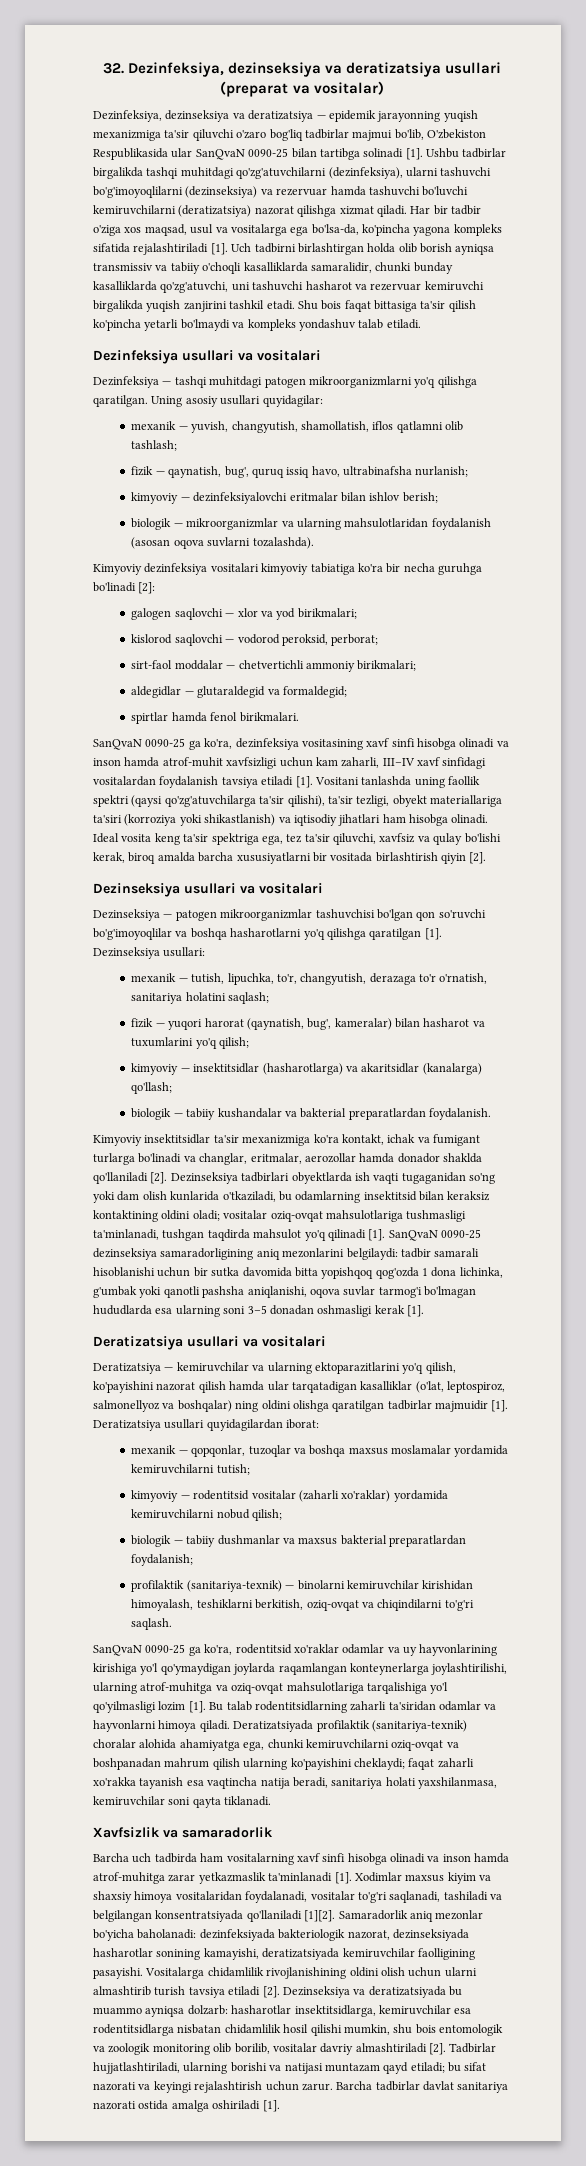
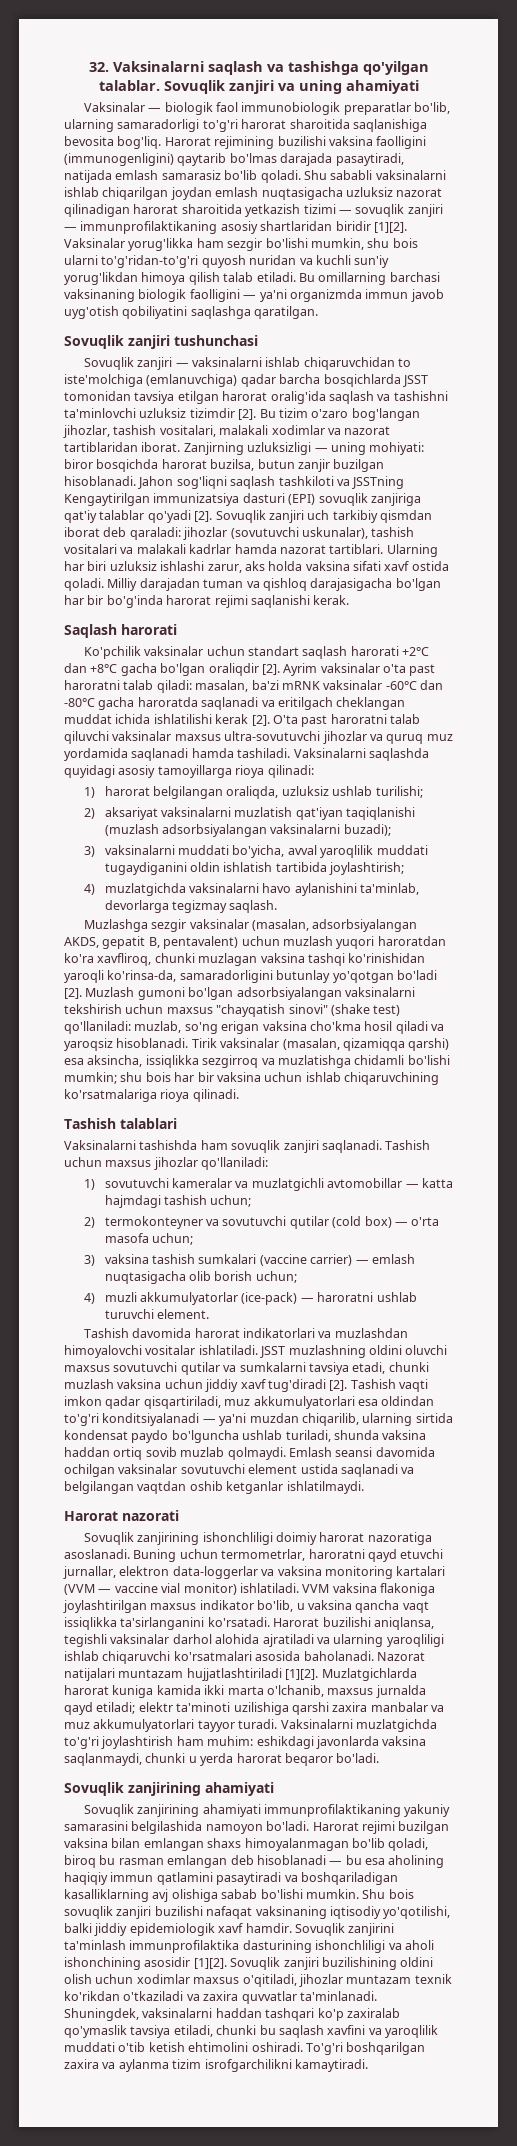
[127,62,502,77] [220,81,384,97] [93,110,478,122] [93,129,486,141] [93,148,507,160] [93,167,492,179] [93,186,469,198] [93,205,481,217] [93,224,502,236] [93,243,495,255] [93,262,453,274] [93,281,484,293] [93,300,476,312] [93,319,421,331] [93,350,321,364] [93,376,477,388] [93,395,323,407] [131,421,464,433] [131,440,178,451] [131,466,469,478] [131,492,438,504] [131,518,491,530] [131,537,314,549] [93,563,482,575] [93,582,156,594] [131,608,357,620] [131,634,379,646] [131,660,417,672] [131,686,347,698] [131,712,299,724] [93,738,509,750] [93,757,487,769] [93,776,480,788] [93,795,502,807] [93,814,489,826] [93,833,501,845] [93,852,487,864] [93,883,323,897] [93,909,486,921] [93,928,442,940] [93,947,206,959] [131,973,488,985] [131,992,270,1004] [131,1018,485,1030] [131,1037,250,1049] [131,1063,482,1075] [131,1082,173,1094] [131,1108,492,1120] [93,1134,480,1146] [93,1153,482,1165] [93,1172,495,1184] [93,1191,491,1203] [93,1210,467,1222] [93,1229,481,1241] [93,1248,480,1260] [93,1267,503,1279] [93,1286,476,1298] [93,1305,424,1317] [93,1336,326,1350] [93,1362,456,1374] [93,1381,505,1393] [93,1400,509,1412] [93,1419,320,1431] [131,1445,509,1457] [131,1464,250,1475] [131,1490,448,1502] [131,1509,283,1521] [131,1535,467,1547] [131,1554,194,1566] [131,1580,474,1592] [131,1599,474,1611] [131,1618,173,1630] [93,1644,498,1656] [93,1663,508,1675] [93,1682,449,1694] [93,1701,497,1713] [93,1720,467,1732] [93,1739,459,1751] [93,1758,474,1770] [93,1777,497,1789] [93,1796,272,1808] [93,1827,273,1838] [93,1853,510,1865] [93,1872,491,1884] [93,1891,502,1903] [93,1910,484,1922] [93,1929,469,1941] [93,1948,475,1960] [93,1967,477,1979] [93,1986,462,1998] [93,2005,472,2017] [93,2024,503,2036] [93,2043,497,2055] [93,2062,487,2074] [93,2081,509,2093] [93,2100,280,2112] Dezinfeksiya, dezinseksiya va deratizatsiya usullari (preparat va vositalar) // Dezinfeksiya, dezinseksiya va deratizatsiya — epidemik jarayonning yuqish mexanizmiga ta'sir qiluvchi o'zaro bog'liq tadbirlar majmui bo'lib, O'zbekiston Respublikasida ular SanQvaN 0090-25 bilan tartibga solinadi [1]. Ushbu tadbirlar birgalikda tashqi muhitdagi qo'zg'atuvchilarni (dezinfeksiya), ularni tashuvchi bo'g'imoyoqlilarni (dezinseksiya) va rezervuar hamda tashuvchi bo'luvchi kemiruvchilarni (deratizatsiya) nazorat qilishga xizmat qiladi. Har bir tadbir o'ziga xos maqsad, usul va vositalarga ega bo'lsa-da, ko'pincha yagona kompleks sifatida rejalashtiriladi [1]. Uch tadbirni birlashtirgan holda olib borish ayniqsa transmissiv va tabiiy o'choqli kasalliklarda samaralidir, chunki bunday kasalliklarda qo'zg'atuvchi, uni tashuvchi hasharot va rezervuar kemiruvchi birgalikda yuqish zanjirini tashkil etadi. Shu bois faqat bittasiga ta'sir qilish ko'pincha yetarli bo'lmaydi va kompleks yondashuv talab etiladi. // Dezinfeksiya usullari va vositalari // Dezinfeksiya — tashqi muhitdagi patogen mikroorganizmlarni yo'q qilishga qaratilgan. Uning asosiy usullari quyidagilar: // mexanik — yuvish, changyutish, shamollatish, iflos qatlamni olib tashlash; // fizik — qaynatish, bug', quruq issiq havo, ultrabinafsha nurlanish; // kimyoviy — dezinfeksiyalovchi eritmalar bilan ishlov berish; // biologik — mikroorganizmlar va ularning mahsulotlaridan foydalanish (asosan oqova suvlarni tozalashda). // Kimyoviy dezinfeksiya vositalari kimyoviy tabiatiga ko'ra bir necha guruhga bo'linadi [2]: // galogen saqlovchi — xlor va yod birikmalari; // kislorod saqlovchi — vodorod peroksid, perborat; // sirt-faol moddalar — chetvertichli ammoniy birikmalari; // aldegidlar — glutaraldegid va formaldegid; // spirtlar hamda fenol birikmalari. // SanQvaN 0090-25 ga ko'ra, dezinfeksiya vositasining xavf sinfi hisobga olinadi va inson hamda atrof-muhit xavfsizligi uchun kam zaharli, III–IV xavf sinfidagi vositalardan foydalanish tavsiya etiladi [1]. Vositani tanlashda uning faollik spektri (qaysi qo'zg'atuvchilarga ta'sir qilishi), ta'sir tezligi, obyekt materiallariga ta'siri (korroziya yoki shikastlanish) va iqtisodiy jihatlari ham hisobga olinadi. Ideal vosita keng ta'sir spektriga ega, tez ta'sir qiluvchi, xavfsiz va qulay bo'lishi kerak, biroq amalda barcha xususiyatlarni bir vositada birlashtirish qiyin [2]. // Dezinseksiya usullari va vositalari // Dezinseksiya — patogen mikroorganizmlar tashuvchisi bo'lgan qon so'ruvchi bo'g'imoyoqlilar va boshqa hasharotlarni yo'q qilishga qaratilgan [1]. Dezinseksiya usullari: // mexanik — tutish, lipuchka, to'r, changyutish, derazaga to'r o'rnatish, sanitariya holatini saqlash; // fizik — yuqori harorat (qaynatish, bug', kameralar) bilan hasharot va tuxumlarini yo'q qilish; // kimyoviy — insektitsidlar (hasharotlarga) va akaritsidlar (kanalarga) qo'llash; // biologik — tabiiy kushandalar va bakterial preparatlardan foydalanish. // Kimyoviy insektitsidlar ta'sir mexanizmiga ko'ra kontakt, ichak va fumigant turlarga bo'linadi va changlar, eritmalar, aerozollar hamda donador shaklda qo'llaniladi [2]. Dezinseksiya tadbirlari obyektlarda ish vaqti tugaganidan so'ng yoki dam olish kunlarida o'tkaziladi, bu odamlarning insektitsid bilan keraksiz kontaktining oldini oladi; vositalar oziq-ovqat mahsulotlariga tushmasligi ta'minlanadi, tushgan taqdirda mahsulot yo'q qilinadi [1]. SanQvaN 0090-25 dezinseksiya samaradorligining aniq mezonlarini belgilaydi: tadbir samarali hisoblanishi uchun bir sutka davomida bitta yopishqoq qog'ozda 1 dona lichinka, g'umbak yoki qanotli pashsha aniqlanishi, oqova suvlar tarmog'i bo'lmagan hududlarda esa ularning soni 3–5 donadan oshmasligi kerak [1]. // Deratizatsiya usullari va vositalari // Deratizatsiya — kemiruvchilar va ularning ektoparazitlarini yo'q qilish, ko'payishini nazorat qilish hamda ular tarqatadigan kasalliklar (o'lat, leptospiroz, salmonellyoz va boshqalar) ning oldini olishga qaratilgan tadbirlar majmuidir [1]. Deratizatsiya usullari quyidagilardan iborat: // mexanik — qopqonlar, tuzoqlar va boshqa maxsus moslamalar yordamida kemiruvchilarni tutish; // kimyoviy — rodentitsid vositalar (zaharli xo'raklar) yordamida kemiruvchilarni nobud qilish; // biologik — tabiiy dushmanlar va maxsus bakterial preparatlardan foydalanish; // profilaktik (sanitariya-texnik) — binolarni kemiruvchilar kirishidan himoyalash, teshiklarni berkitish, oziq-ovqat va chiqindilarni to'g'ri saqlash. // SanQvaN 0090-25 ga ko'ra, rodentitsid xo'raklar odamlar va uy hayvonlarining kirishiga yo'l qo'ymaydigan joylarda raqamlangan konteynerlarga joylashtirilishi, ularning atrof-muhitga va oziq-ovqat mahsulotlariga tarqalishiga yo'l qo'yilmasligi lozim [1]. Bu talab rodentitsidlarning zaharli ta'siridan odamlar va hayvonlarni himoya qiladi. Deratizatsiyada profilaktik (sanitariya-texnik) choralar alohida ahamiyatga ega, chunki kemiruvchilarni oziq-ovqat va boshpanadan mahrum qilish ularning ko'payishini cheklaydi; faqat zaharli xo'rakka tayanish esa vaqtincha natija beradi, sanitariya holati yaxshilanmasa, kemiruvchilar soni qayta tiklanadi. // Xavfsizlik va samaradorlik // Barcha uch tadbirda ham vositalarning xavf sinfi hisobga olinadi va inson hamda atrof-muhitga zarar yetkazmaslik ta'minlanadi [1]. Xodimlar maxsus kiyim va shaxsiy himoya vositalaridan foydalanadi, vositalar to'g'ri saqlanadi, tashiladi va belgilangan konsentratsiyada qo'llaniladi [1][2]. Samaradorlik aniq mezonlar bo'yicha baholanadi: dezinfeksiyada bakteriologik nazorat, dezinseksiyada hasharotlar sonining kamayishi, deratizatsiyada kemiruvchilar faolligining pasayishi. Vositalarga chidamlilik rivojlanishining oldini olish uchun ularni almashtirib turish tavsiya etiladi [2]. Dezinseksiya va deratizatsiyada bu muammo ayniqsa dolzarb: hasharotlar insektitsidlarga, kemiruvchilar esa rodentitsidlarga nisbatan chidamlilik hosil qilishi mumkin, shu bois entomologik va zoologik monitoring olib borilib, vositalar davriy almashtiriladi [2]. Tadbirlar hujjatlashtiriladi, ularning borishi va natijasi muntazam qayd etiladi; bu sifat nazorati va keyingi rejalashtirish uchun zarur. Barcha tadbirlar davlat sanitariya nazorati ostida amalga oshiriladi [1]. -> [112,61,429,75] [98,80,419,94] [83,102,451,115] [64,119,427,132] [64,136,427,149] [64,153,404,166] [64,170,446,183] [64,187,443,200] [64,204,443,217] [64,221,407,234] [64,238,418,251] [64,255,390,268] [64,272,440,285] [64,289,444,302] [64,306,319,319] [64,335,258,349] [83,357,412,370] [64,374,428,387] [64,391,448,404] [64,408,420,421] [63,425,391,438] [64,442,425,455] [64,459,385,472] [64,476,405,489] [64,493,421,506] [64,510,432,523] [64,527,415,540] [64,544,438,557] [64,561,449,573] [64,578,441,591] [64,595,350,608] [64,624,177,638] [83,646,430,659] [64,663,436,676] [64,680,443,693] [64,697,406,710] [64,714,420,727] [64,731,453,744] [64,748,429,761] [64,765,314,778] [84,786,423,799] [84,807,416,820] [104,824,391,837] [84,845,428,858] [104,862,405,875] [84,883,420,896] [104,900,278,913] [83,919,418,932] [64,936,446,949] [64,953,426,966] [64,970,437,983] [64,987,415,1000] [64,1004,401,1017] [64,1021,444,1034] [64,1038,450,1051] [64,1055,450,1068] [64,1072,439,1085] [64,1089,239,1102] [64,1118,177,1129] [64,1140,431,1153] [64,1157,269,1170] [84,1178,453,1191] [104,1195,252,1208] [84,1216,440,1229] [104,1233,194,1245] [84,1254,415,1266] [104,1271,297,1284] [84,1292,417,1305] [104,1309,210,1319] [83,1328,408,1338] [64,1345,448,1358] [64,1362,429,1375] [64,1379,428,1392] [64,1396,435,1409] [64,1413,453,1426] [64,1430,427,1443] [64,1447,435,1460] [64,1464,415,1477] [64,1481,364,1494] [64,1510,179,1521] [83,1532,432,1545] [64,1549,444,1562] [63,1566,446,1579] [64,1583,435,1596] [63,1600,429,1613] [64,1617,434,1630] [64,1634,444,1647] [64,1651,425,1664] [64,1668,417,1681] [64,1685,426,1698] [64,1702,444,1715] [64,1719,437,1732] [64,1736,427,1749] [64,1753,380,1766] [64,1782,274,1796] [83,1804,451,1817] [64,1821,450,1834] [64,1838,429,1851] [64,1855,445,1868] [64,1872,398,1885] [64,1889,414,1902] [64,1906,451,1919] [64,1923,395,1936] [64,1940,434,1953] [64,1957,434,1970] [64,1974,452,1987] [64,1991,377,2004] [64,2008,400,2021] [64,2025,438,2038] [64,2042,426,2055] [64,2059,368,2072] Vaksinalarni saqlash va tashishga qo'yilgan talablar. Sovuqlik zanjiri va uning ahamiyati // Vaksinalar — biologik faol immunobiologik preparatlar bo'lib, ularning samaradorligi to'g'ri harorat sharoitida saqlanishiga bevosita bog'liq. Harorat rejimining buzilishi vaksina faolligini (immunogenligini) qaytarib bo'lmas darajada pasaytiradi, natijada emlash samarasiz bo'lib qoladi. Shu sababli vaksinalarni ishlab chiqarilgan joydan emlash nuqtasigacha uzluksiz nazorat qilinadigan harorat sharoitida yetkazish tizimi — sovuqlik zanjiri — immunprofilaktikaning asosiy shartlaridan biridir [1][2]. Vaksinalar yorug'likka ham sezgir bo'lishi mumkin, shu bois ularni to'g'ridan-to'g'ri quyosh nuridan va kuchli sun'iy yorug'likdan himoya qilish talab etiladi. Bu omillarning barchasi vaksinaning biologik faolligini — ya'ni organizmda immun javob uyg'otish qobiliyatini saqlashga qaratilgan. // Sovuqlik zanjiri tushunchasi // Sovuqlik zanjiri — vaksinalarni ishlab chiqaruvchidan to iste'molchiga (emlanuvchiga) qadar barcha bosqichlarda JSST tomonidan tavsiya etilgan harorat oralig'ida saqlash va tashishni ta'minlovchi uzluksiz tizimdir [2]. Bu tizim o'zaro bog'langan jihozlar, tashish vositalari, malakali xodimlar va nazorat tartiblaridan iborat. Zanjirning uzluksizligi — uning mohiyati: biror bosqichda harorat buzilsa, butun zanjir buzilgan hisoblanadi. Jahon sog'liqni saqlash tashkiloti va JSSTning Kengaytirilgan immunizatsiya dasturi (EPI) sovuqlik zanjiriga qat'iy talablar qo'yadi [2]. Sovuqlik zanjiri uch tarkibiy qismdan iborat deb qaraladi: jihozlar (sovutuvchi uskunalar), tashish vositalari va malakali kadrlar hamda nazorat tartiblari. Ularning har biri uzluksiz ishlashi zarur, aks holda vaksina sifati xavf ostida qoladi. Milliy darajadan tuman va qishloq darajasigacha bo'lgan har bir bo'g'inda harorat rejimi saqlanishi kerak. // Saqlash harorati // Ko'pchilik vaksinalar uchun standart saqlash harorati +2°C dan +8°C gacha bo'lgan oraliqdir [2]. Ayrim vaksinalar o'ta past haroratni talab qiladi: masalan, ba'zi mRNK vaksinalar -60°C dan -80°C gacha haroratda saqlanadi va eritilgach cheklangan muddat ichida ishlatilishi kerak [2]. O'ta past haroratni talab qiluvchi vaksinalar maxsus ultra-sovutuvchi jihozlar va quruq muz yordamida saqlanadi hamda tashiladi. Vaksinalarni saqlashda quyidagi asosiy tamoyillarga rioya qilinadi: // 1) harorat belgilangan oraliqda, uzluksiz ushlab turilishi; // 2) aksariyat vaksinalarni muzlatish qat'iyan taqiqlanishi (muzlash adsorbsiyalangan vaksinalarni buzadi); // 3) vaksinalarni muddati bo'yicha, avval yaroqlilik muddati tugaydiganini oldin ishlatish tartibida joylashtirish; // 4) muzlatgichda vaksinalarni havo aylanishini ta'minlab, devorlarga tegizmay saqlash. // Muzlashga sezgir vaksinalar (masalan, adsorbsiyalangan AKDS, gepatit B, pentavalent) uchun muzlash yuqori haroratdan ko'ra xavfliroq, chunki muzlagan vaksina tashqi ko'rinishidan yaroqli ko'rinsa-da, samaradorligini butunlay yo'qotgan bo'ladi [2]. Muzlash gumoni bo'lgan adsorbsiyalangan vaksinalarni tekshirish uchun maxsus "chayqatish sinovi" (shake test) qo'llaniladi: muzlab, so'ng erigan vaksina cho'kma hosil qiladi va yaroqsiz hisoblanadi. Tirik vaksinalar (masalan, qizamiqqa qarshi) esa aksincha, issiqlikka sezgirroq va muzlatishga chidamli bo'lishi mumkin; shu bois har bir vaksina uchun ishlab chiqaruvchining ko'rsatmalariga rioya qilinadi. // Tashish talablari // Vaksinalarni tashishda ham sovuqlik zanjiri saqlanadi. Tashish uchun maxsus jihozlar qo'llaniladi: // 1) sovutuvchi kameralar va muzlatgichli avtomobillar — katta hajmdagi tashish uchun; // 2) termokonteyner va sovutuvchi qutilar (cold box) — o'rta masofa uchun; // 3) vaksina tashish sumkalari (vaccine carrier) — emlash nuqtasigacha olib borish uchun; // 4) muzli akkumulyatorlar (ice-pack) — haroratni ushlab turuvchi element. // Tashish davomida harorat indikatorlari va muzlashdan himoyalovchi vositalar ishlatiladi. JSST muzlashning oldini oluvchi maxsus sovutuvchi qutilar va sumkalarni tavsiya etadi, chunki muzlash vaksina uchun jiddiy xavf tug'diradi [2]. Tashish vaqti imkon qadar qisqartiriladi, muz akkumulyatorlari esa oldindan to'g'ri konditsiyalanadi — ya'ni muzdan chiqarilib, ularning sirtida kondensat paydo bo'lguncha ushlab turiladi, shunda vaksina haddan ortiq sovib muzlab qolmaydi. Emlash seansi davomida ochilgan vaksinalar sovutuvchi element ustida saqlanadi va belgilangan vaqtdan oshib ketganlar ishlatilmaydi. // Harorat nazorati // Sovuqlik zanjirining ishonchliligi doimiy harorat nazoratiga asoslanadi. Buning uchun termometrlar, haroratni qayd etuvchi jurnallar, elektron data-loggerlar va vaksina monitoring kartalari (VVM — vaccine vial monitor) ishlatiladi. VVM vaksina flakoniga joylashtirilgan maxsus indikator bo'lib, u vaksina qancha vaqt issiqlikka ta'sirlanganini ko'rsatadi. Harorat buzilishi aniqlansa, tegishli vaksinalar darhol alohida ajratiladi va ularning yaroqliligi ishlab chiqaruvchi ko'rsatmalari asosida baholanadi. Nazorat natijalari muntazam hujjatlashtiriladi [1][2]. Muzlatgichlarda harorat kuniga kamida ikki marta o'lchanib, maxsus jurnalda qayd etiladi; elektr ta'minoti uzilishiga qarshi zaxira manbalar va muz akkumulyatorlari tayyor turadi. Vaksinalarni muzlatgichda to'g'ri joylashtirish ham muhim: eshikdagi javonlarda vaksina saqlanmaydi, chunki u yerda harorat beqaror bo'ladi. // Sovuqlik zanjirining ahamiyati // Sovuqlik zanjirining ahamiyati immunprofilaktikaning yakuniy samarasini belgilashida namoyon bo'ladi. Harorat rejimi buzilgan vaksina bilan emlangan shaxs himoyalanmagan bo'lib qoladi, biroq bu rasman emlangan deb hisoblanadi — bu esa aholining haqiqiy immun qatlamini pasaytiradi va boshqariladigan kasalliklarning avj olishiga sabab bo'lishi mumkin. Shu bois sovuqlik zanjiri buzilishi nafaqat vaksinaning iqtisodiy yo'qotilishi, balki jiddiy epidemiologik xavf hamdir. Sovuqlik zanjirini ta'minlash immunprofilaktika dasturining ishonchliligi va aholi ishonchining asosidir [1][2]. Sovuqlik zanjiri buzilishining oldini olish uchun xodimlar maxsus o'qitiladi, jihozlar muntazam texnik ko'rikdan o'tkaziladi va zaxira quvvatlar ta'minlanadi. Shuningdek, vaksinalarni haddan tashqari ko'p zaxiralab qo'ymaslik tavsiya etiladi, chunki bu saqlash xavfini va yaroqlilik muddati o'tib ketish ehtimolini oshiradi. To'g'ri boshqarilgan zaxira va aylanma tizim isrofgarchilikni kamaytiradi.

